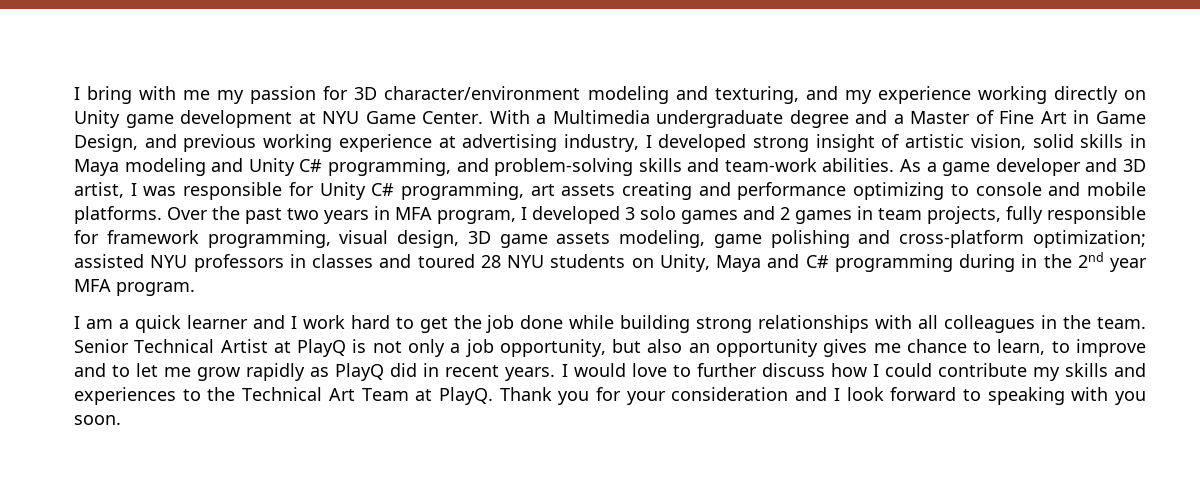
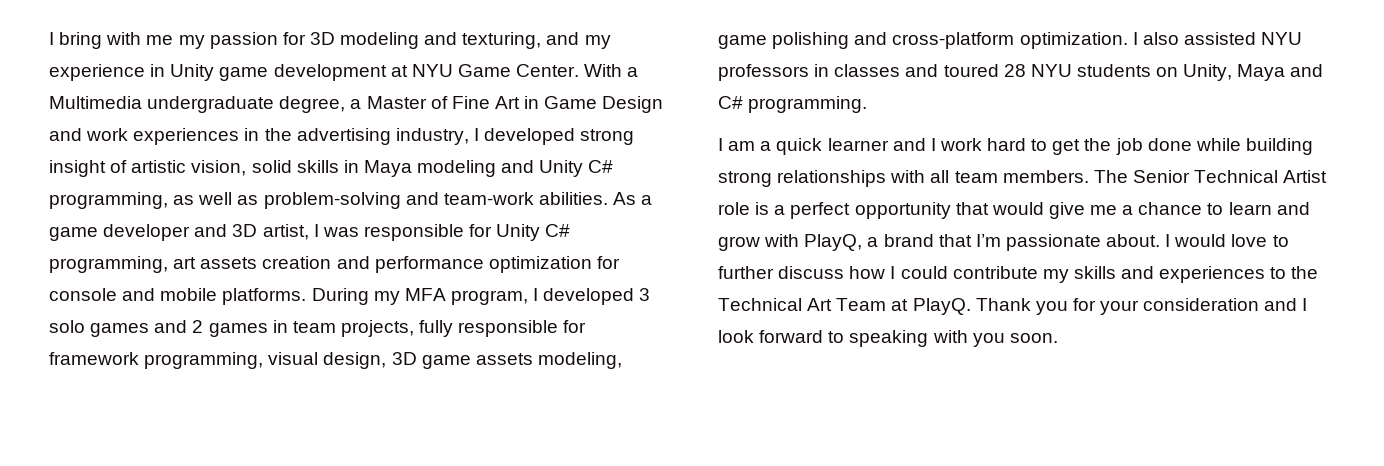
[384,86,581,100] character/environment -> (335, 38) none
[977,86,1146,104] working directly on -> [150,64,166,77] in
[789,110,888,128] degree and -> [279,96,346,113] degree,
[74,134,456,152] Design, and previous working experience at -> [602,96,664,113] [49,128,292,145] Design and work experiences in the
[456,158,682,176] and problem-solving skills -> [173,192,401,209] as well as problem-solving
[622,182,693,200] creating -> [262,256,332,269] creation
[853,182,969,200] optimizing to -> [488,256,620,273] optimization for
[167,206,390,224] Over the past two years in -> [311,288,400,305] During my
[1032,230,1146,248] optimization; -> [1019,32,1179,49] optimization. I also
[834,252,1147,272] [74,279,195,296] programming during in the 2nd year MFA program. -> [748,96,868,113] programming.
[944,315,1146,333] [74,339,1147,357] [74,363,556,381] colleagues in the team. Senior Technical Artist at PlayQ is not only a job opportunity, but also an opportunity gives me chance to learn, to improve and to let me grow rapidly as PlayQ did in recent years. -> [954,170,1328,183] [718,202,1310,219] [718,234,1161,251] team members. The Senior Technical Artist role is a perfect opportunity that would give me a chance to learn and grow with PlayQ, a brand that I’m passionate about.

